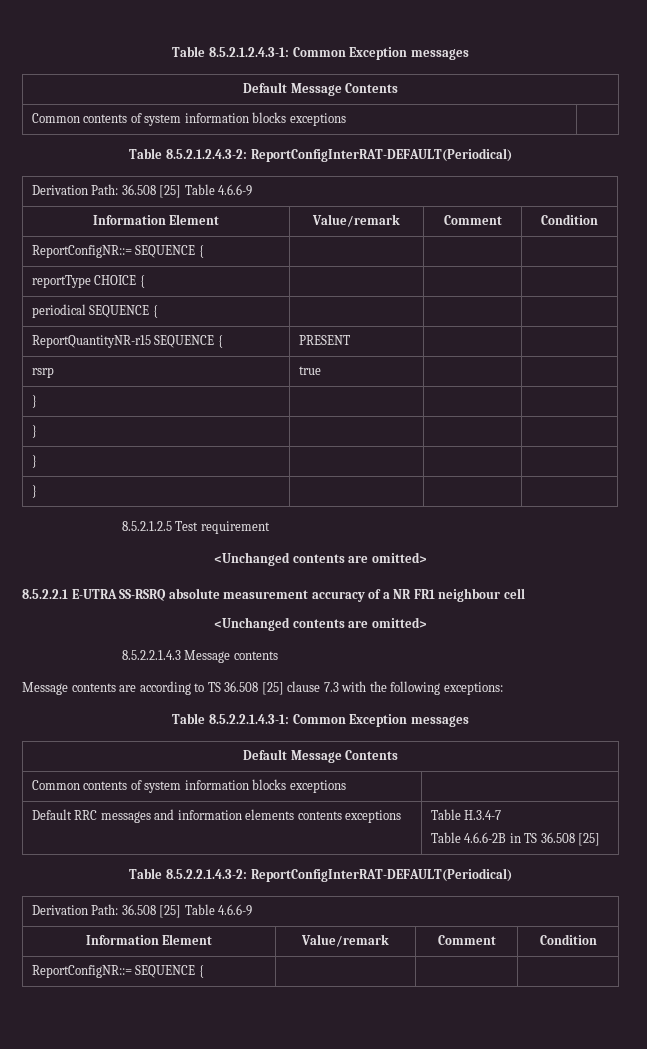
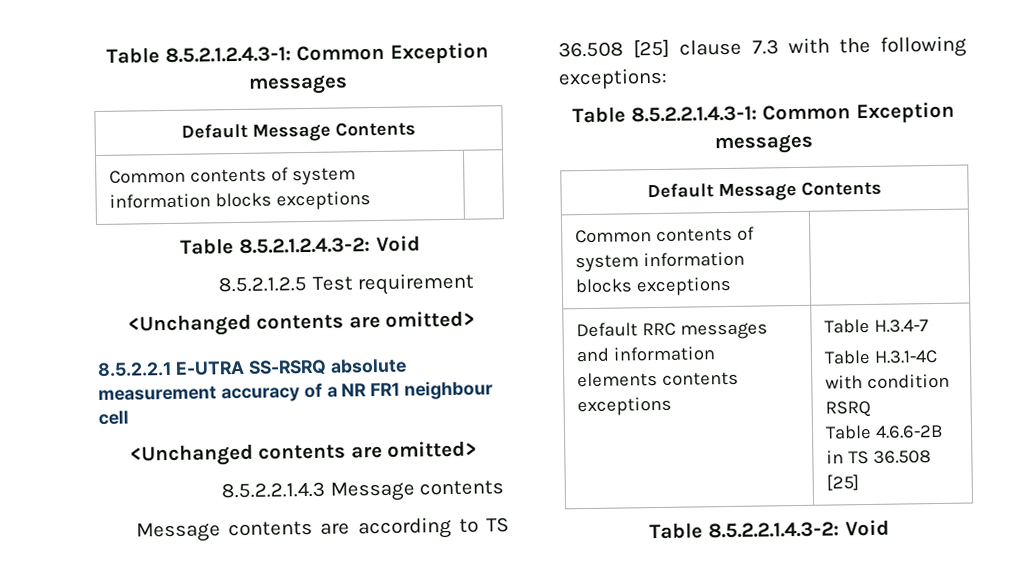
[250,148,512,162] [31,184,253,198] [92,214,220,225] [312,214,400,227] [443,215,502,225] [541,214,598,225] [31,245,204,258] [31,275,145,288] [31,304,158,318] [31,335,223,348] [298,335,350,345] [31,367,54,378] [298,366,321,375] [31,395,37,408] [31,425,37,438] [31,455,37,468] [31,485,37,498] ReportConfigInterRAT-DEFAULT(Periodical) // Derivation Path: 36.508 [25] Table 4.6.6-9 // Information Element | Value/remark | Comment | Condition // ReportConfigNR::= SEQUENCE { | | | // reportType CHOICE { | | | // periodical SEQUENCE { | | | // ReportQuantityNR-r15 SEQUENCE { | PRESENT | | // rsrp | true | | // } | | | // } | | | // } | | | // } | | | -> [375,235,421,253] Void
(502, 815) none -> [824,349,939,365] [825,373,951,390] [825,400,872,418] // Table H.3.1-4C with condition RSRQ
[250,868,512,882] [31,904,253,918] [85,934,213,945] [301,934,389,947] [437,935,496,945] [539,934,597,945] [31,965,204,978] ReportConfigInterRAT-DEFAULT(Periodical) // Derivation Path: 36.508 [25] Table 4.6.6-9 // Information Element | Value/remark | Comment | Condition // ReportConfigNR::= SEQUENCE { | | | -> [844,519,890,537] Void

